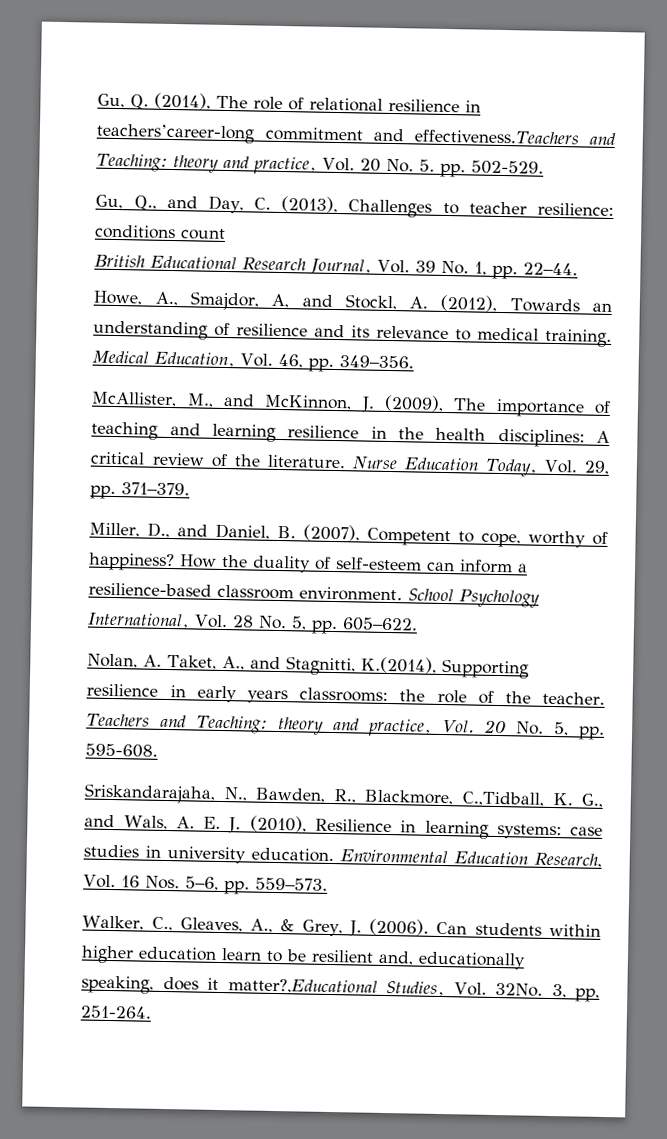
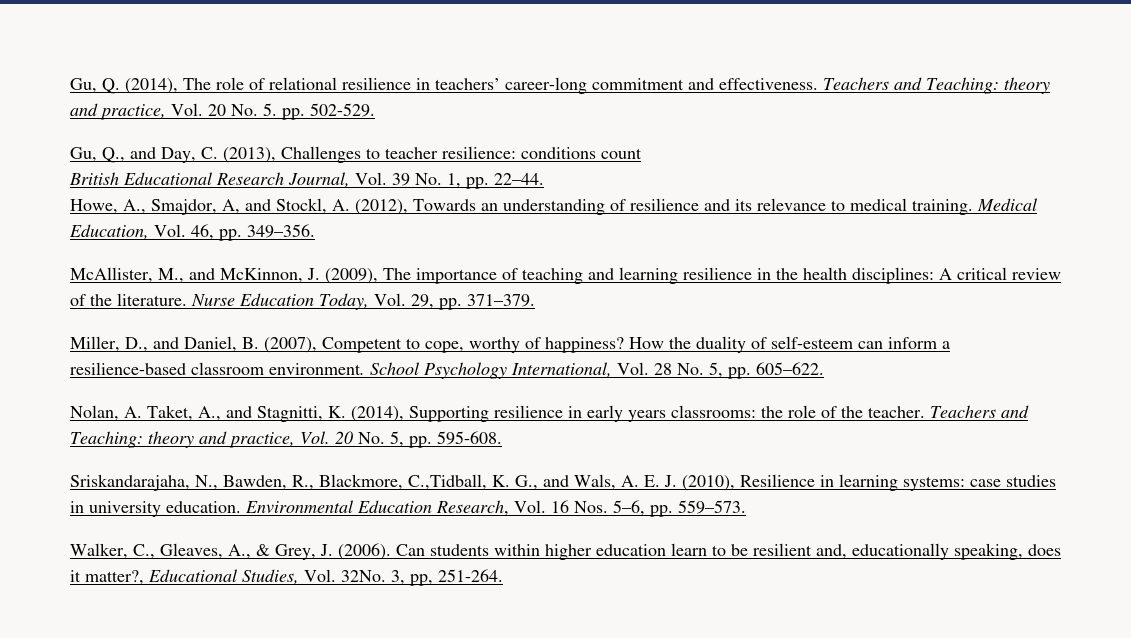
[96,123,579,145] teachers’career-long commitment and effectiveness.Teachers -> [434,77,889,94] teachers’ career-long commitment and effectiveness. Teachers
[361,656,438,674] K.(2014), -> [327,406,404,422] K. (2014),
[227,978,378,995] matter?,Educational -> [84,569,238,585] matter?, Educational

